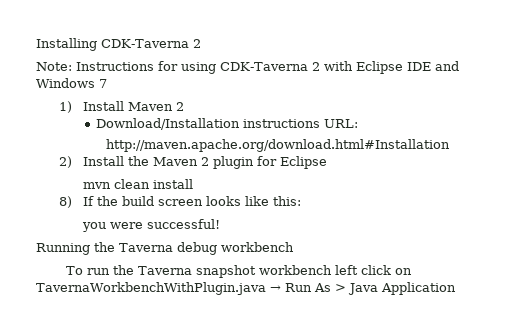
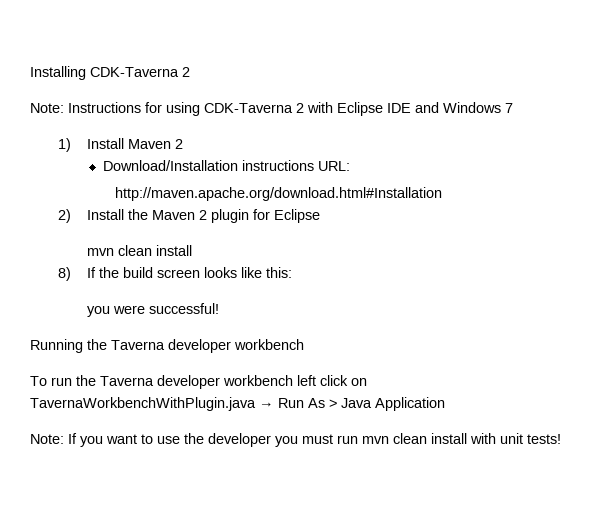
[177,242,217,255] debug -> [168,339,231,353] developer
[196,265,257,278] snapshot -> [157,375,220,389] developer
(456, 288) none -> [30,433,561,447] // Note: If you want to use the developer you must run mvn clean install with unit tests!

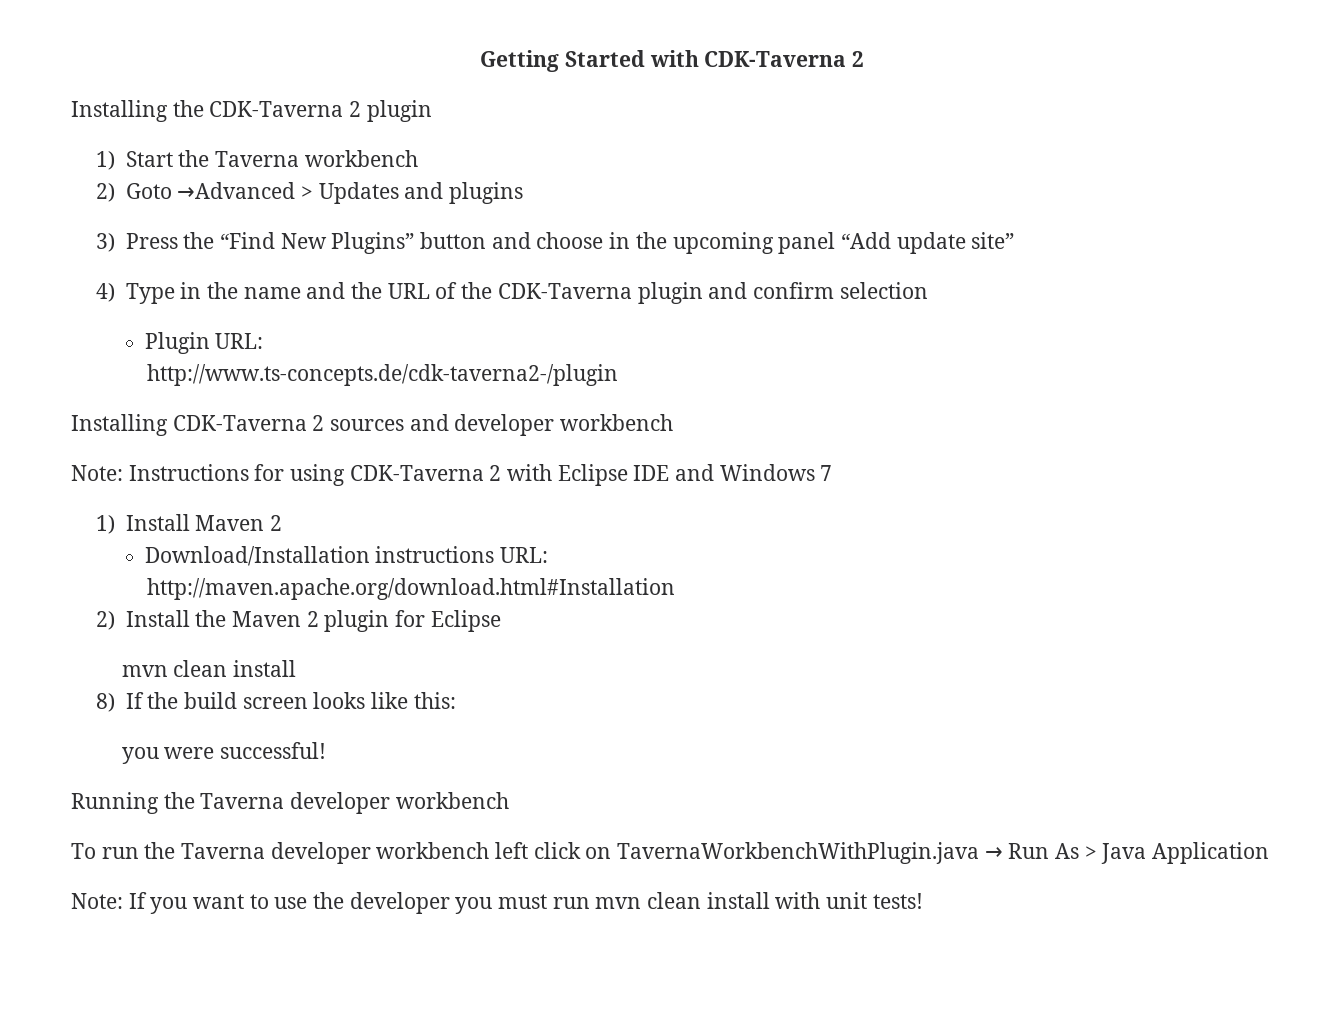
(30, 73) none -> [480,50,864,72] [71,100,432,122] [96,150,418,170] [96,182,524,204] [96,232,1015,254] [96,282,928,304] [144,332,264,354] [146,364,618,386] Getting Started with CDK-Taverna 2 // Installing the CDK-Taverna 2 plugin // 1) Start the Taverna workbench // 2) Goto →Advanced > Updates and plugins // 3) Press the “Find New Plugins” button and choose in the upcoming panel “Add update site” // 4) Type in the name and the URL of the CDK-Taverna plugin and confirm selection // Plugin URL: // http://www.ts-concepts.de/cdk-taverna2-/plugin //
(190, 72) none -> [330,414,674,436] sources and developer workbench

